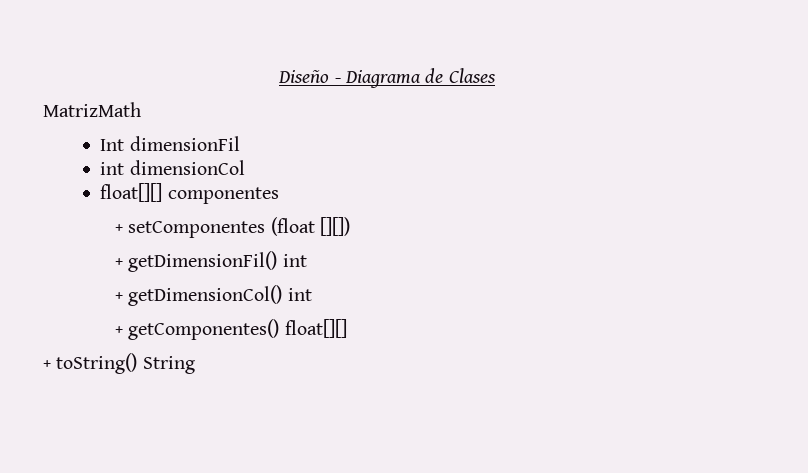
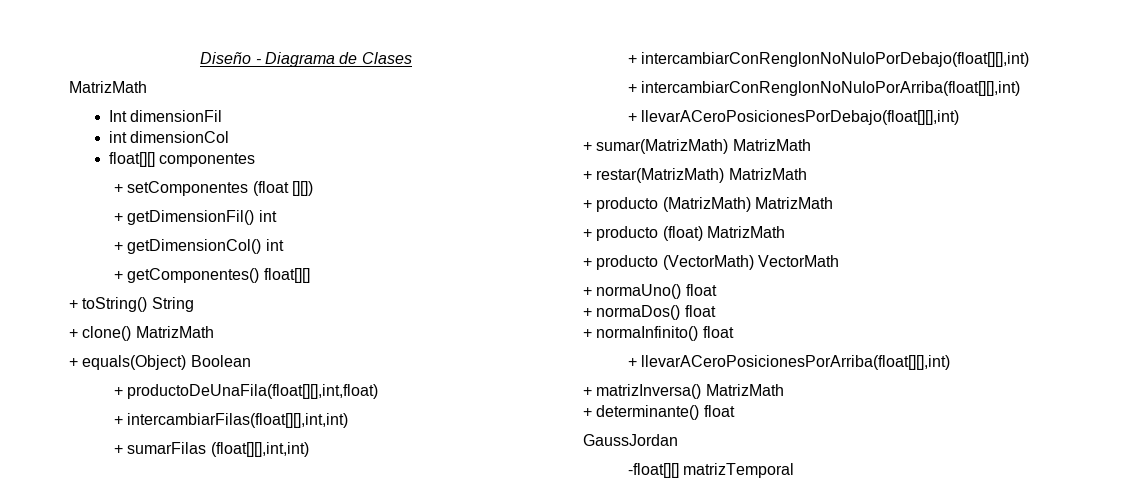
(195, 365) none -> [69,326,214,341] [69,355,251,370] [113,384,379,399] [113,413,349,428] [113,442,309,457] [627,52,1030,67] [627,81,1021,96] [627,110,960,125] [583,139,811,154] [583,168,807,183] [583,197,833,212] [583,226,785,241] [583,255,839,270] [583,284,717,299] [583,305,716,320] [583,326,734,341] [627,355,951,370] [583,384,784,399] [583,405,735,420] [583,434,678,446] [627,463,795,478] // + clone() MatrizMath // + equals(Object) Boolean // + productoDeUnaFila(float[][],int,float) // + intercambiarFilas(float[][],int,int) // + sumarFilas (float[][],int,int) // + intercambiarConRenglonNoNuloPorDebajo(float[][],int) // + intercambiarConRenglonNoNuloPorArriba(float[][],int) // + llevarACeroPosicionesPorDebajo(float[][],int) // + sumar(MatrizMath) MatrizMath // + restar(MatrizMath) MatrizMath // + producto (MatrizMath) MatrizMath // + producto (float) MatrizMath // + producto (VectorMath) VectorMath // + normaUno() float // + normaDos() float // + normaInfinito() float // + llevarACeroPosicionesPorArriba(float[][],int) // + matrizInversa() MatrizMath // + determinante() float // GaussJordan // -float[][] matrizTemporal

